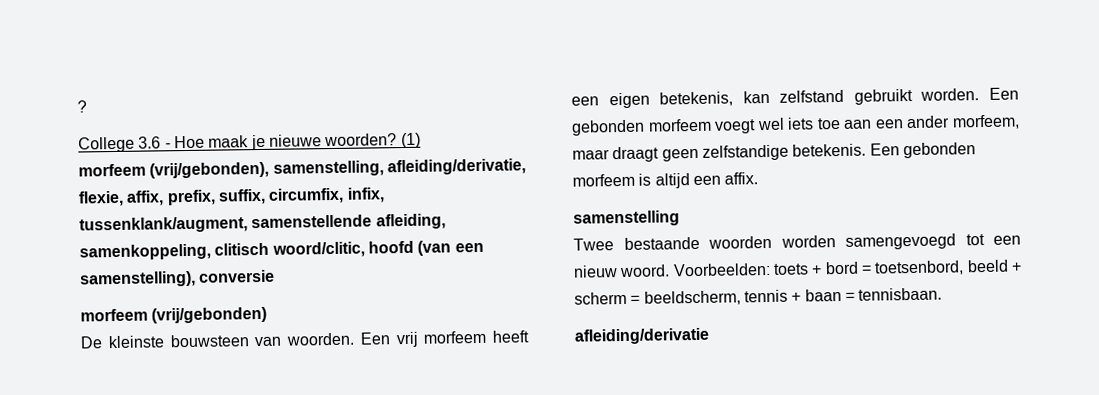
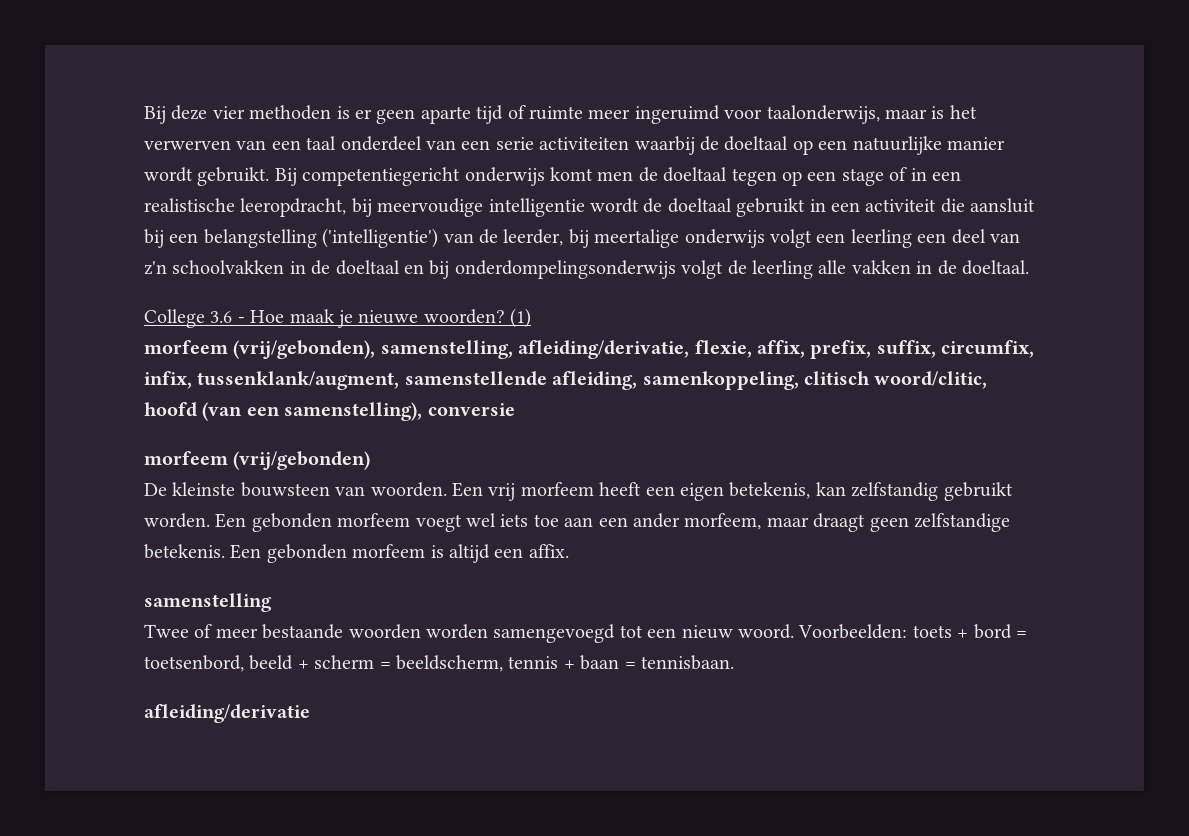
[77,100,87,113] ? -> [144,105,977,124] [144,136,1005,155] [144,167,961,186] [144,198,1036,217] [144,228,1020,248] [144,260,1029,279] Bij deze vier methoden is er geen aparte tijd of ruimte meer ingeruimd voor taalonderwijs, maar is het verwerven van een taal onderdeel van een serie activiteiten waarbij de doeltaal op een natuurlijke manier wordt gebruikt. Bij competentiegericht onderwijs komt men de doeltaal tegen op een stage of in een realistische leeropdracht, bij meervoudige intelligentie wordt de doeltaal gebruikt in een activiteit die aansluit bij een belangstelling ('intelligentie') van de leerder, bij meertalige onderwijs volgt een leerling een deel van z'n schoolvakken in de doeltaal en bij onderdompelingsonderwijs volgt de leerling alle vakken in de doeltaal.
[779,89,845,103] zelfstand -> [851,482,939,501] zelfstandig
(614, 244) none -> [194,624,258,638] of meer

